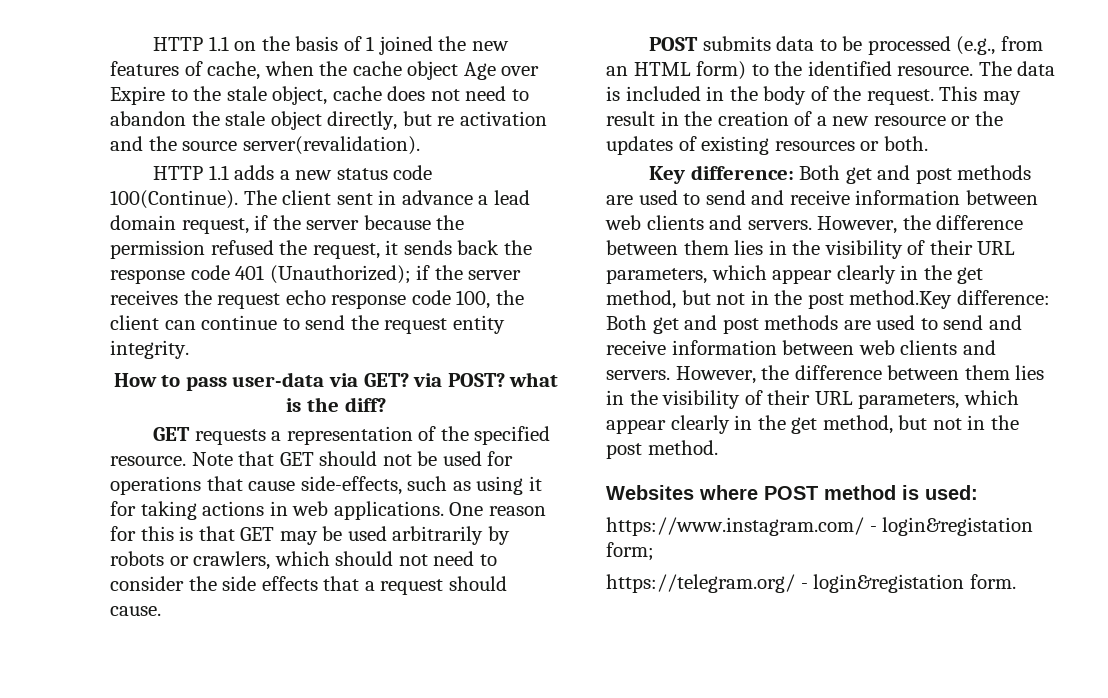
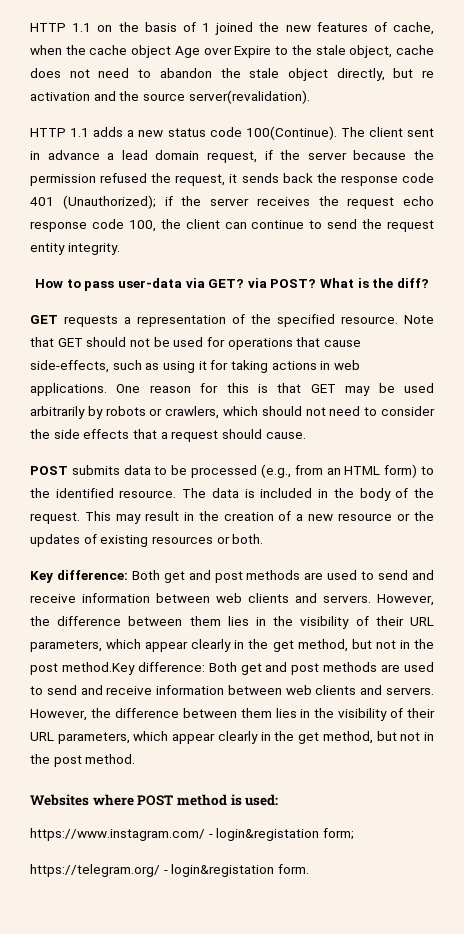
[509,372,559,387] what -> [320,278,355,288] What

